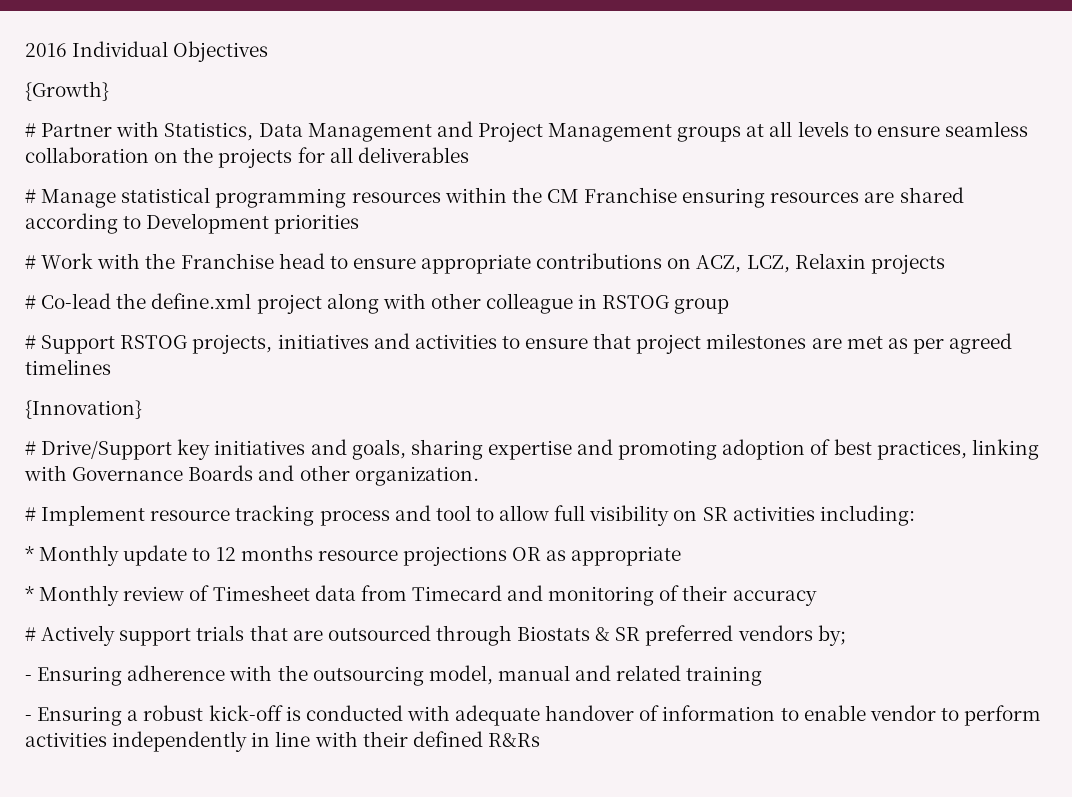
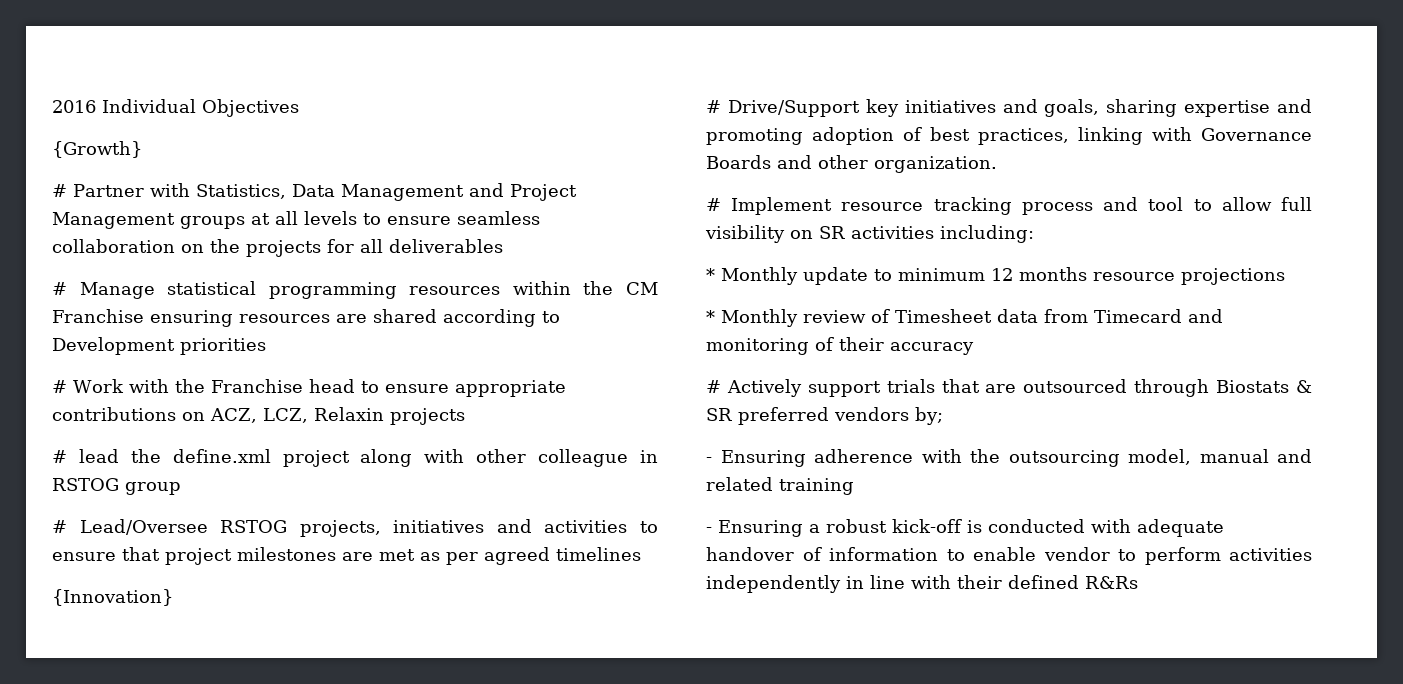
[41,293,112,309] Co-lead -> [78,449,119,463] lead
[41,335,116,354] Support -> [79,519,208,535] Lead/Oversee
(211, 554) none -> [898,268,985,281] minimum
[512,546,682,566] OR as appropriate -> (1285, 276) none

